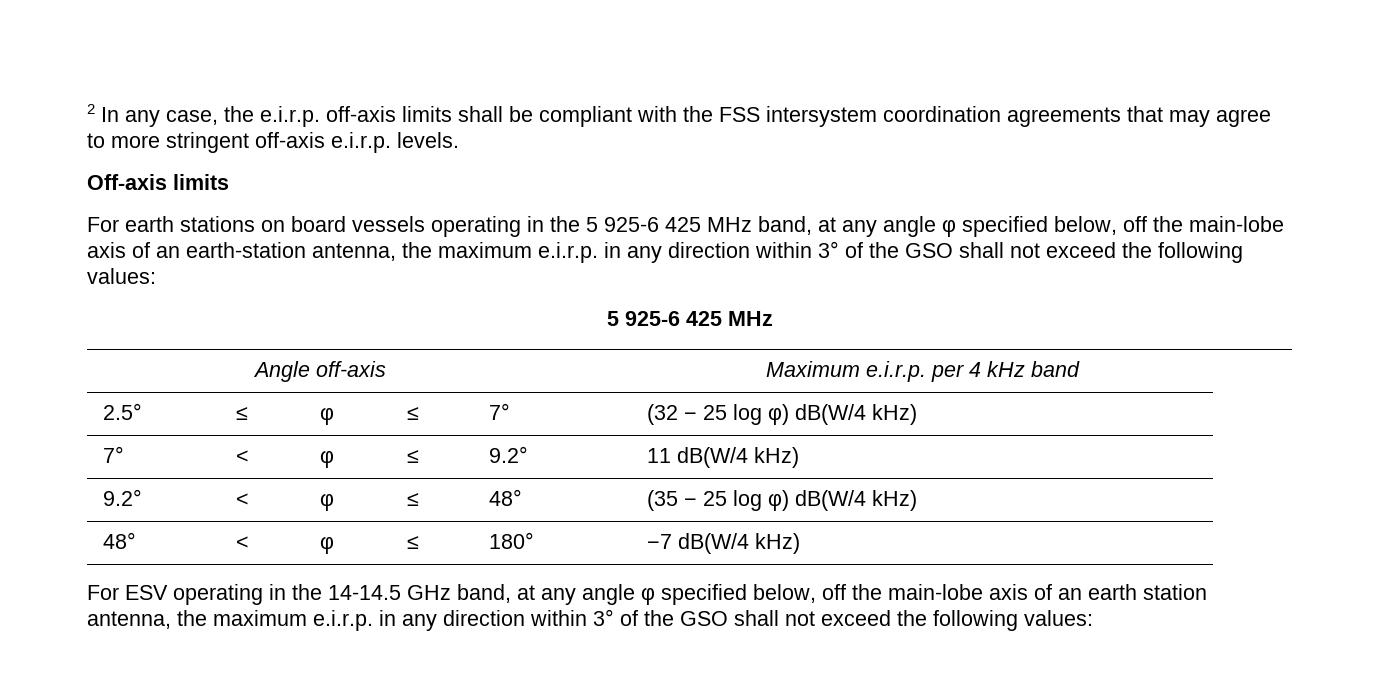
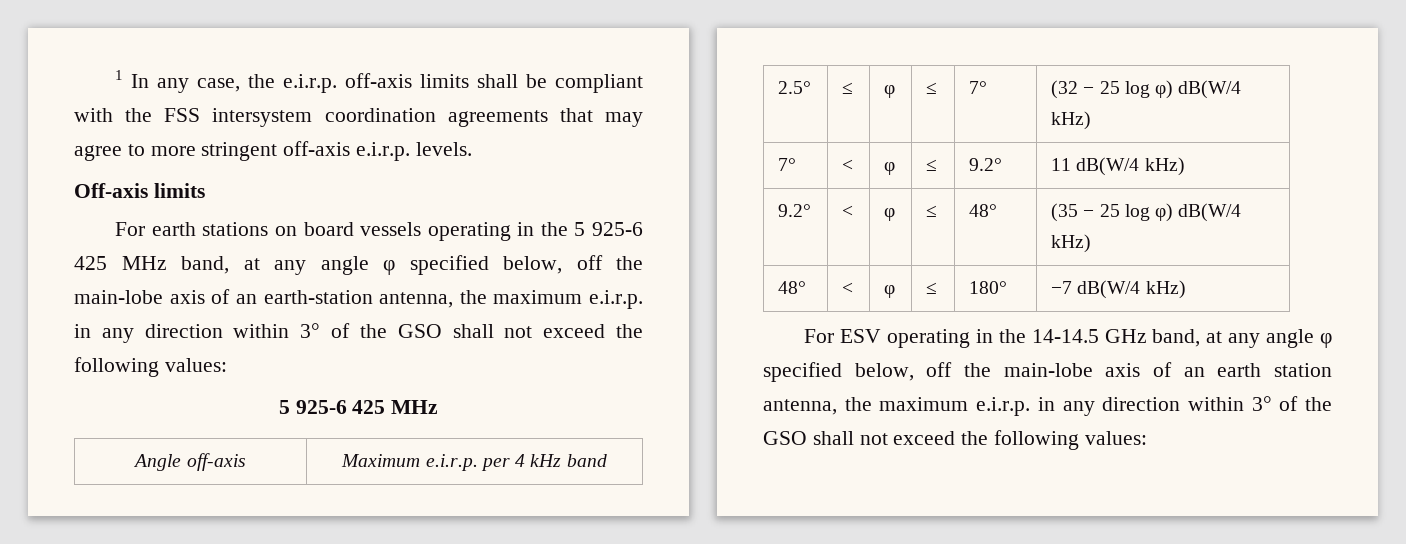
[87,104,95,114] 2 -> [115,70,124,80] 1

